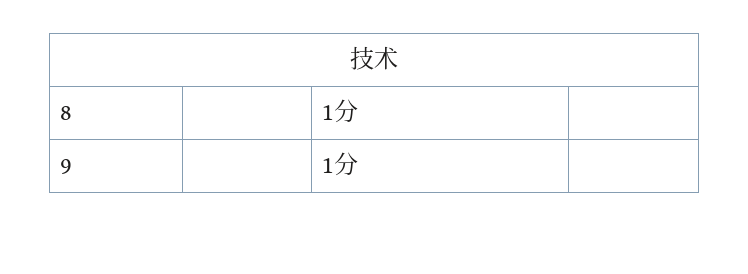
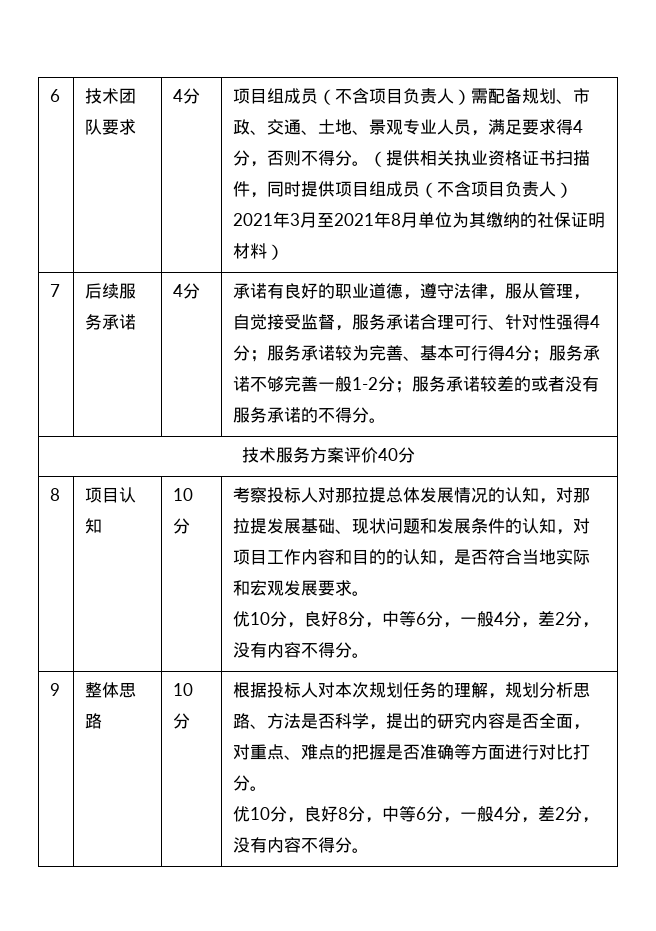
[350,46,398,70] [59,106,72,120] [321,99,358,123] [59,159,72,174] [321,152,358,176] 技术 // 8 | | 1分 | // 9 | | 1分 | -> [50,89,61,102] [85,88,137,104] [85,119,137,135] [173,88,201,104] [233,88,591,105] [233,119,584,136] [233,150,591,167] [233,181,574,198] [233,211,606,228] [233,243,285,260] [50,284,61,297] [85,283,137,299] [85,314,137,330] [173,283,201,299] [233,283,591,300] [233,314,601,331] [233,345,601,362] [233,376,600,393] [233,407,387,423] [241,447,415,463] [50,488,61,501] [85,487,137,503] [85,518,103,534] [173,488,194,501] [173,518,191,534] [233,487,591,504] [233,518,591,535] [233,549,591,566] [233,580,370,596] [233,611,600,628] [233,642,370,658] [50,683,61,696] [85,682,137,698] [85,713,103,729] [173,683,194,696] [173,713,191,729] [233,682,591,699] [233,713,591,730] [233,744,591,760] [233,775,268,791] [233,806,600,823] [233,837,370,853] 6 | 技术团队要求 | 4分 | 项目组成员（不含项目负责人）需配备规划、市政、交通、土地、景观专业人员，满足要求得4分，否则不得分。（提供相关执业资格证书扫描件，同时提供项目组成员（不含项目负责人）2021年3月至2021年8月单位为其缴纳的社保证明材料） // 7 | 后续服务承诺 | 4分 | 承诺有良好的职业道德，遵守法律，服从管理，自觉接受监督，服务承诺合理可行、针对性强得4分；服务承诺较为完善、基本可行得4分；服务承诺不够完善一般1-2分；服务承诺较差的或者没有服务承诺的不得分。 // 技术服务方案评价40分 // 8 | 项目认知 | 10分 | 考察投标人对那拉提总体发展情况的认知，对那拉提发展基础、现状问题和发展条件的认知，对项目工作内容和目的的认知，是否符合当地实际和宏观发展要求。 // 优10分，良好8分，中等6分，一般4分，差2分，没有内容不得分。 // 9 | 整体思路 | 10分 | 根据投标人对本次规划任务的理解，规划分析思路、方法是否科学，提出的研究内容是否全面，对重点、难点的把握是否准确等方面进行对比打分。 // 优10分，良好8分，中等6分，一般4分，差2分，没有内容不得分。

